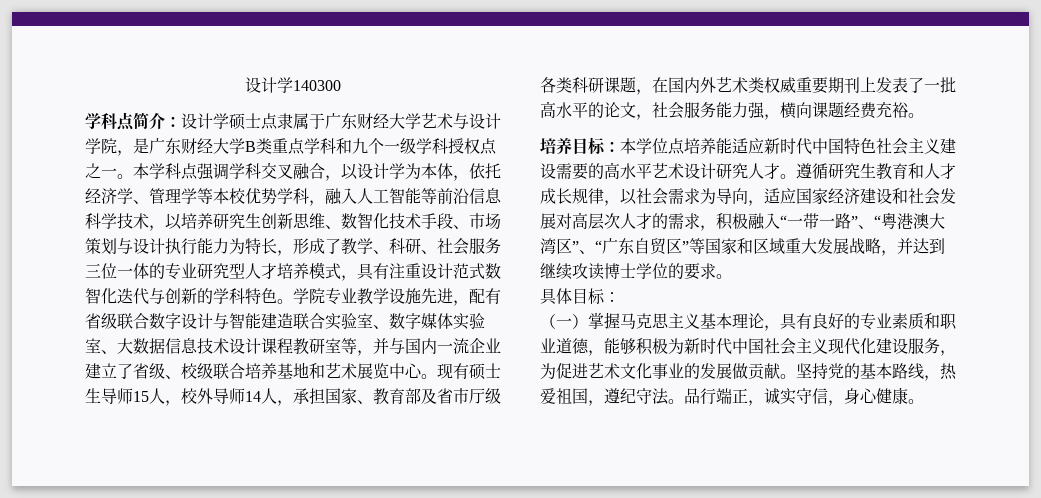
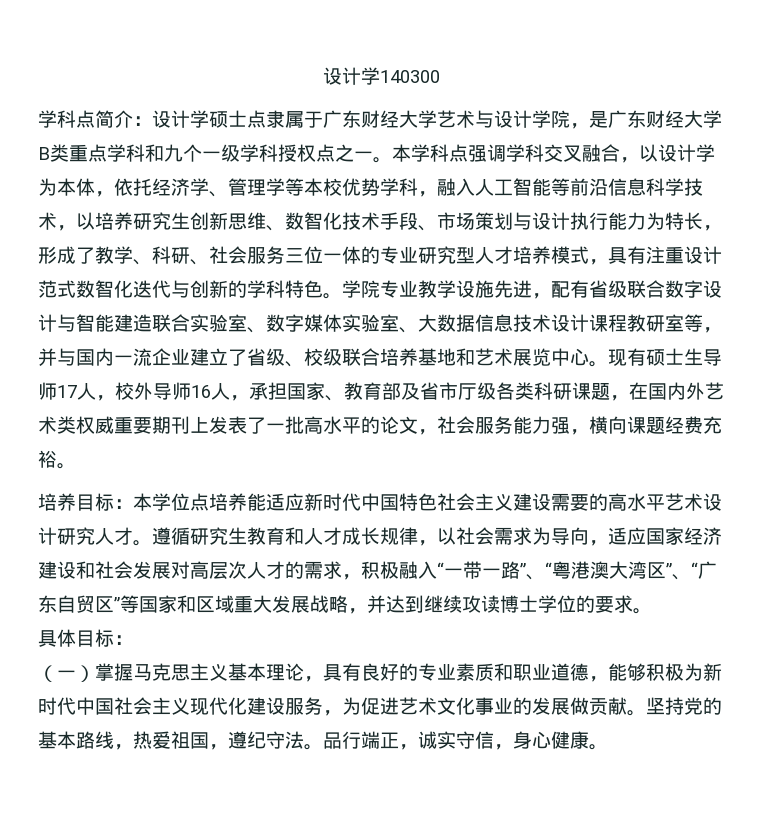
[133,391,149,402] 15 -> [57,385,77,398] 17
[245,391,261,402] 14 -> [191,385,211,398] 16

